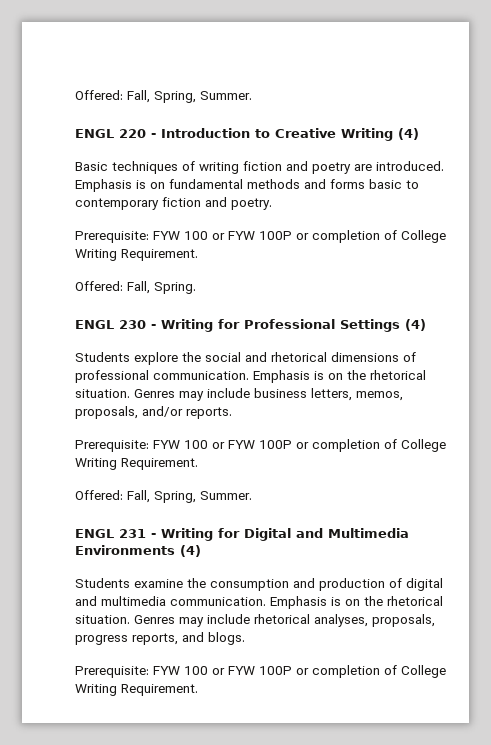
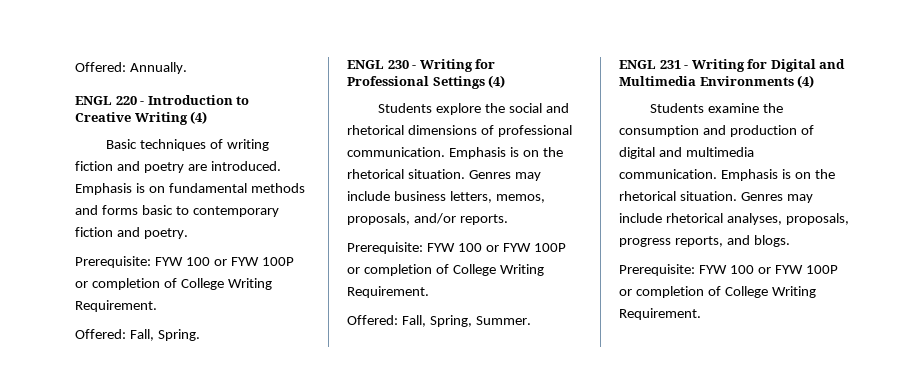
[75,90,252,103] Offered: Fall, Spring, Summer. -> [75,62,187,74] Offered: Annually.

